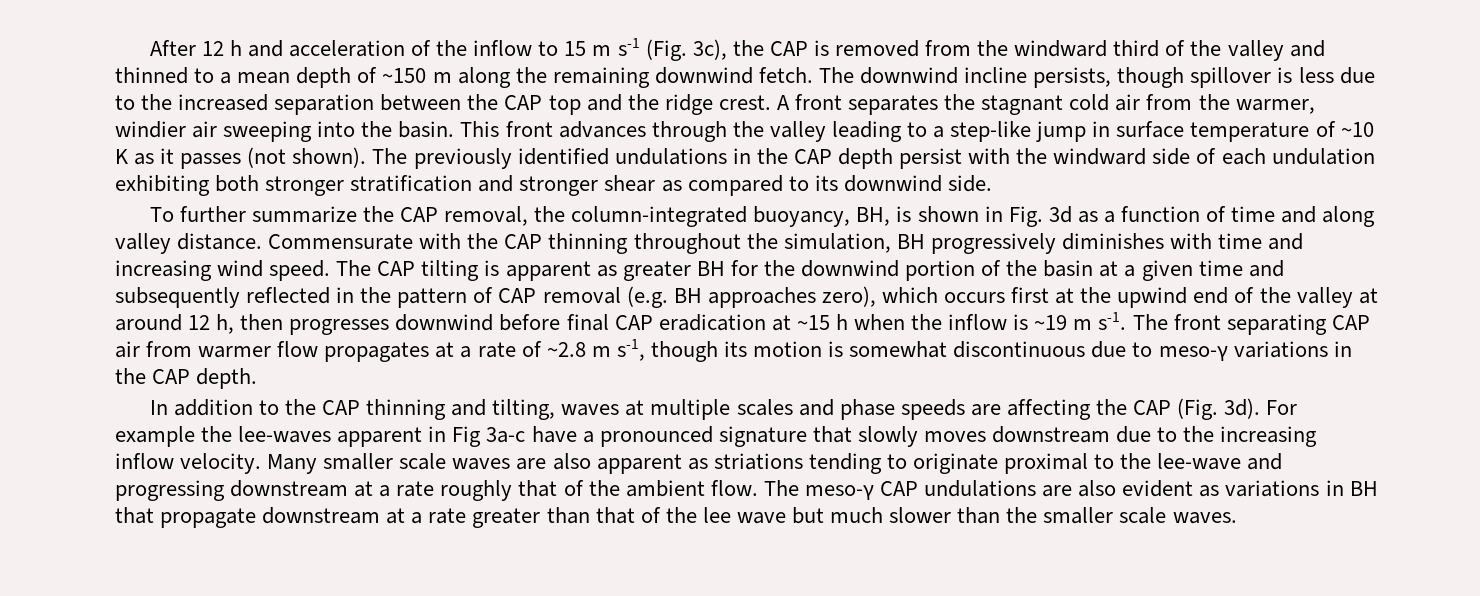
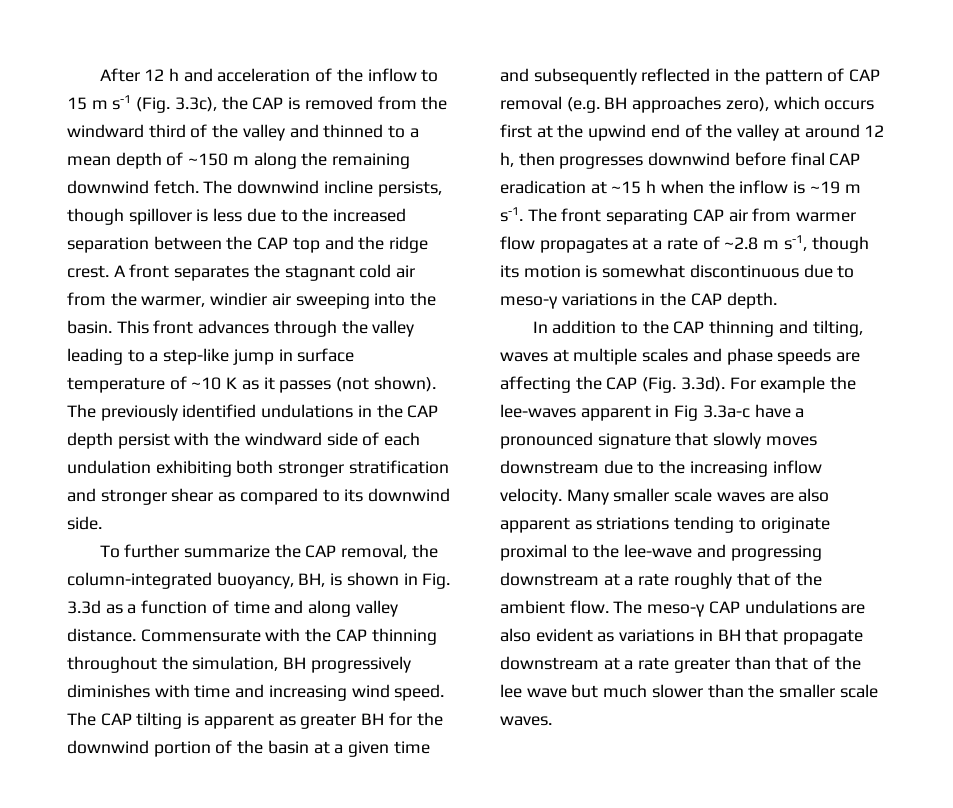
[692,39,727,60] 3c), -> [174,97,217,112] 3.3c),
[1048,206,1072,223] 3d -> [67,600,101,614] 3.3d
[1224,398,1261,419] 3d). -> [680,376,725,392] 3.3d).
[486,427,526,443] 3a-c -> [702,405,750,418] 3.3a-c

